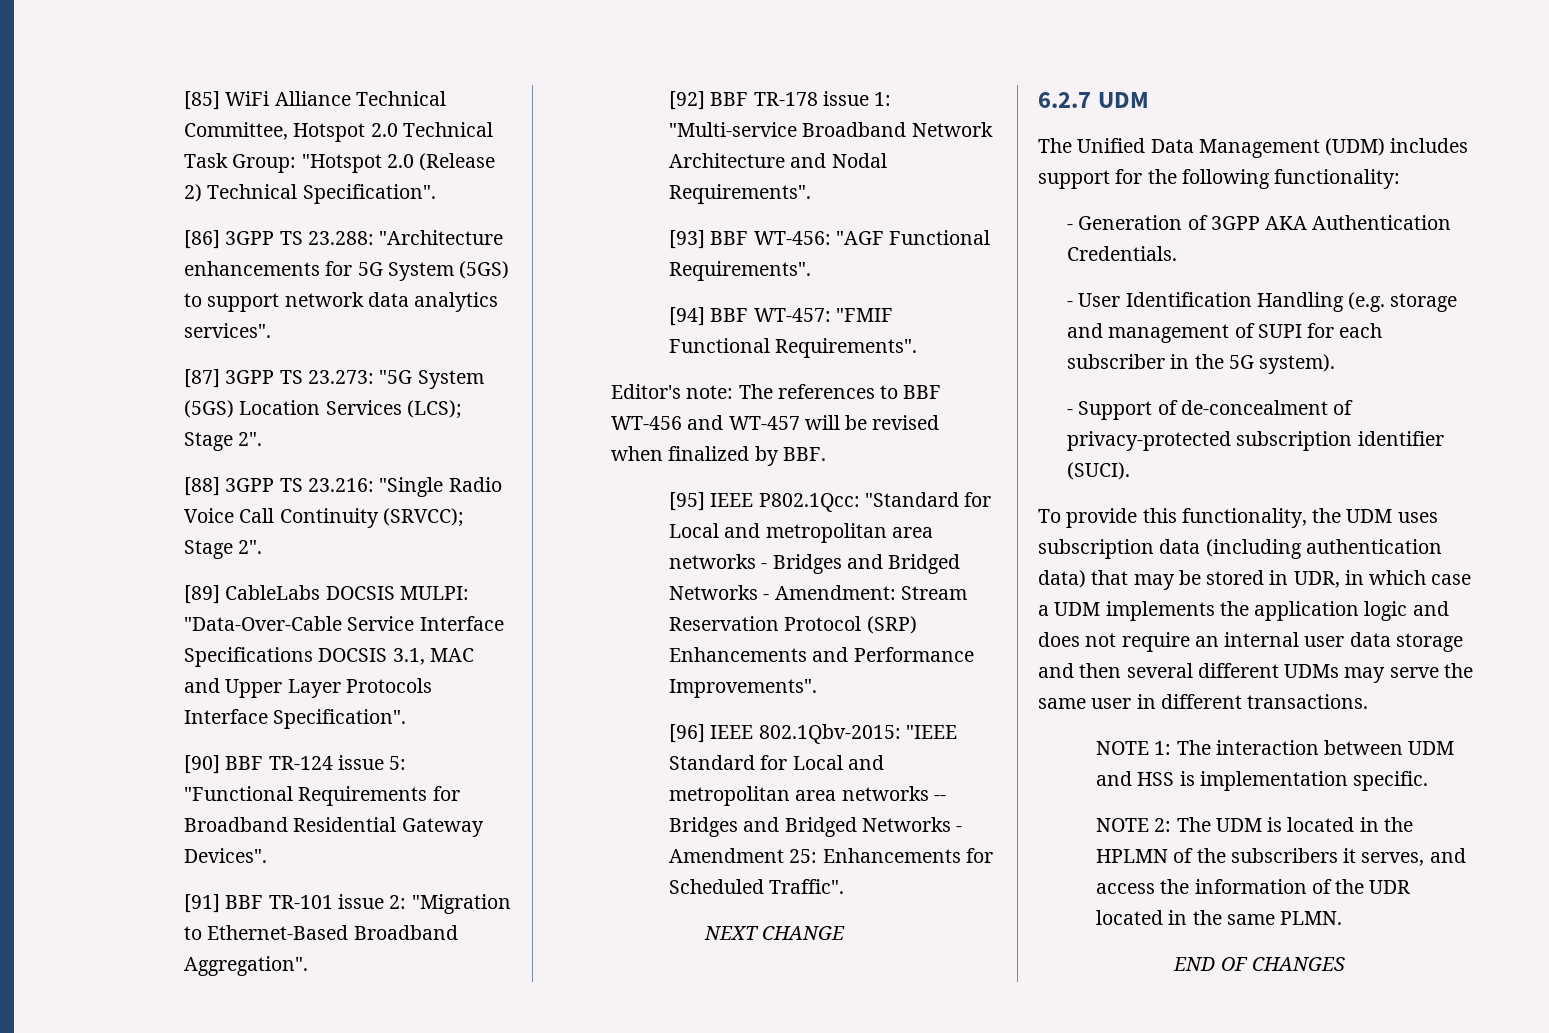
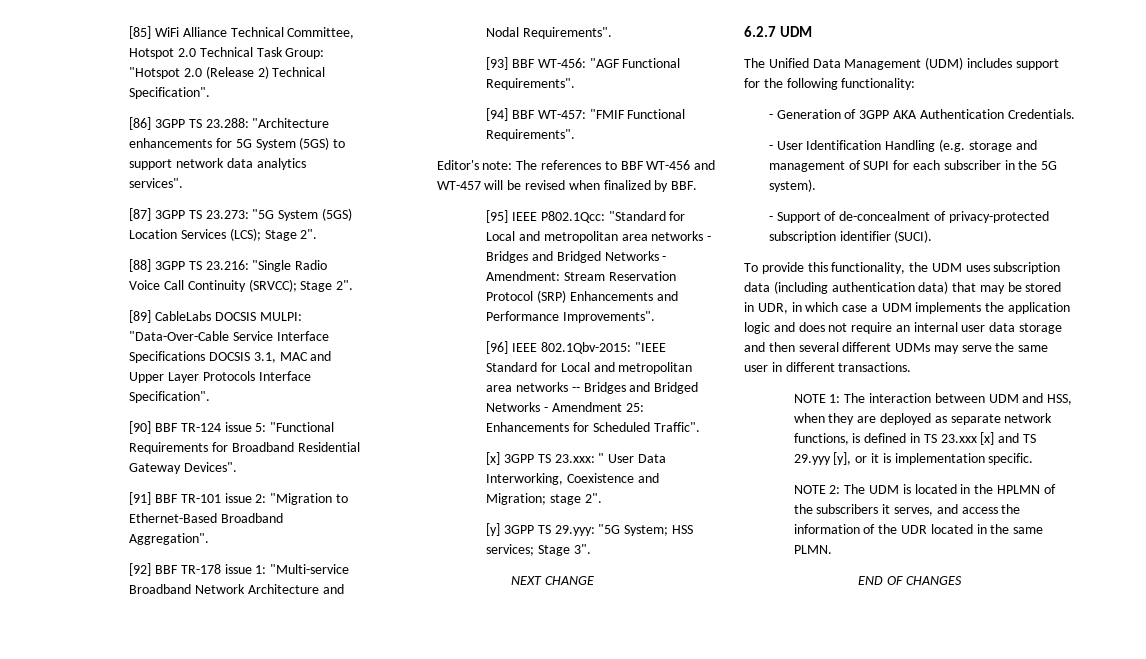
(845, 886) none -> [486,452,666,465] [486,473,659,485] [486,493,602,505] [486,523,693,536] [486,544,591,556] // [x] 3GPP TS 23.xxx: " User Data Interworking, Coexistence and Migration; stage 2". // [y] 3GPP TS 29.yyy: "5G System; HSS services; Stage 3".
[1137,772,1175,786] HSS -> [1047,394,1073,405] [793,413,1053,425] [793,432,1036,445] [793,452,880,465] HSS, when they are deployed as separate network functions, is defined in TS 23.xxx [x] and TS 29.yyy [y], or it

